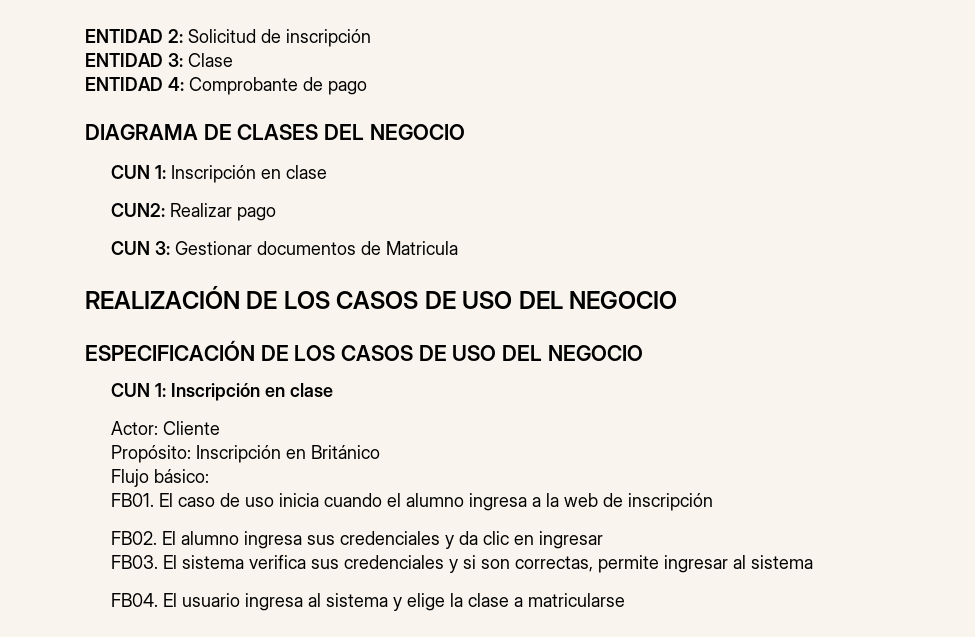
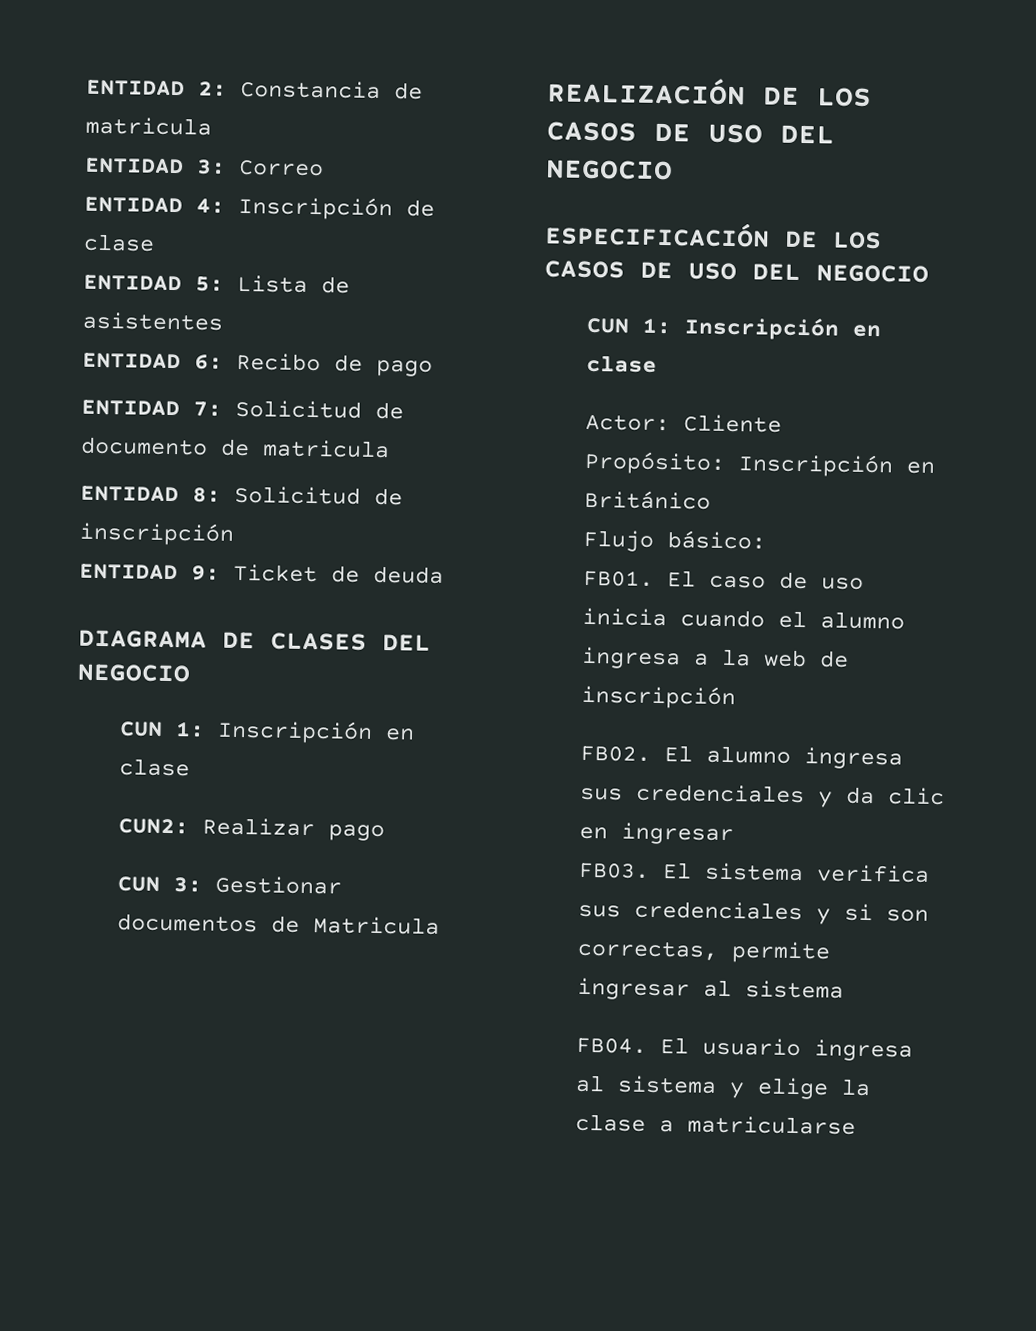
[188,29,371,47] [85,53,233,67] [85,77,367,95] Solicitud de inscripción // ENTIDAD 3: Clase // ENTIDAD 4: Comprobante de pago -> [240,79,423,100] [85,116,212,136] [85,157,324,177] [84,195,435,221] [83,233,155,252] [83,274,350,294] [82,311,224,331] [82,352,433,377] [81,399,404,420] [80,436,390,459] [80,485,403,506] [79,521,234,546] [79,563,444,584] Constancia de matricula // ENTIDAD 3: Correo // ENTIDAD 4: Inscripción de clase // ENTIDAD 5: Lista de asistentes // ENTIDAD 6: Recibo de pago // ENTIDAD 7: Solicitud de documento de matricula // ENTIDAD 8: Solicitud de inscripción // ENTIDAD 9: Ticket de deuda

